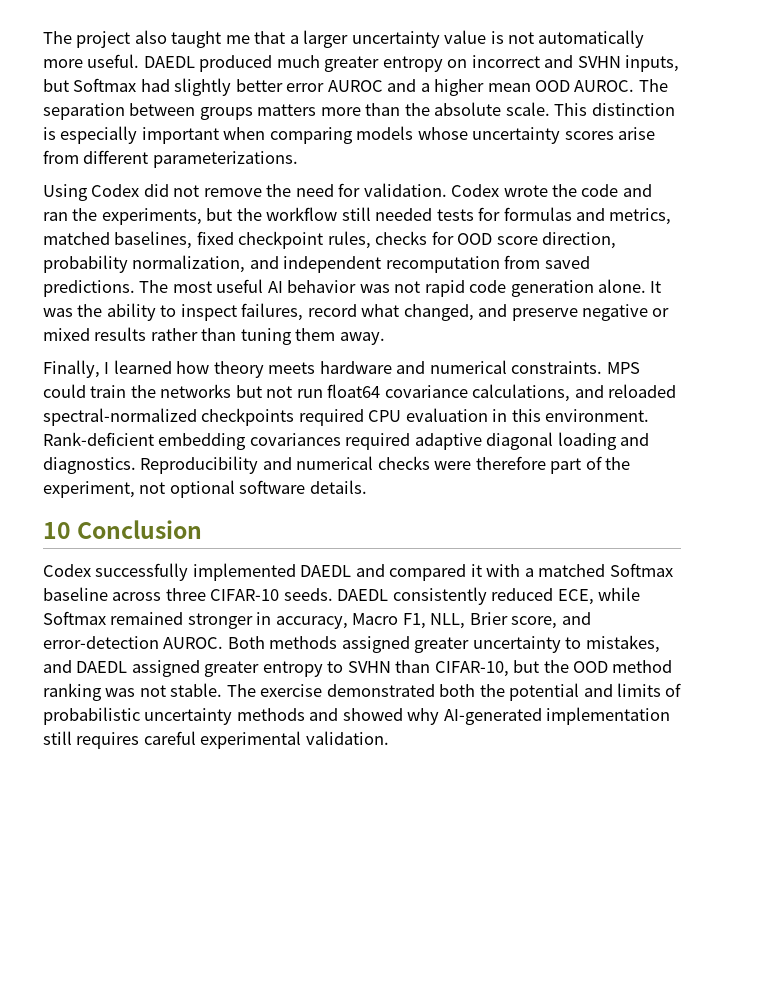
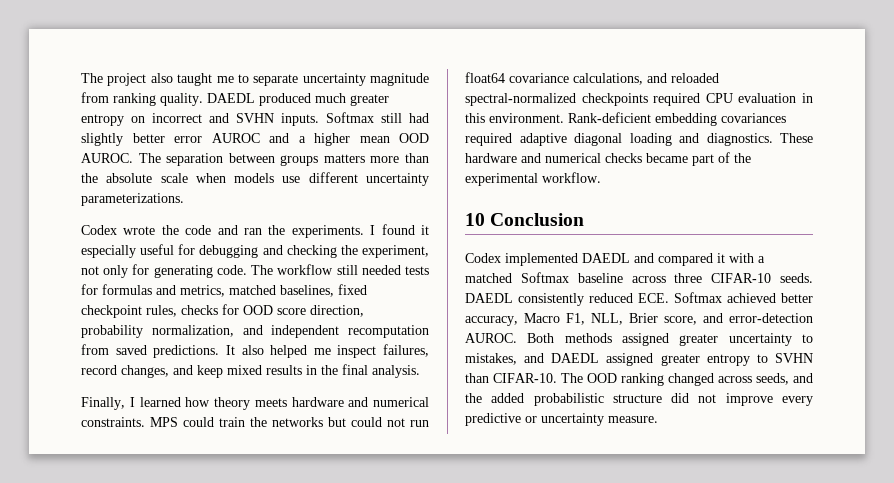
[254,30,645,48] [43,54,140,68] that a larger uncertainty value is not automatically more useful. -> [237,73,429,86] [81,92,203,106] to separate uncertainty magnitude from ranking quality.
[625,55,680,72] [43,78,137,92] inputs, but Softmax -> [281,112,402,126] inputs. Softmax still
[505,102,675,116] [43,126,656,144] [43,150,298,168] [43,183,447,201] scale. This distinction is especially important when comparing models whose uncertainty scores arise from different parameterizations. // Using Codex did not remove the need for validation. -> [160,172,429,186] [81,193,184,206] scale when models use different uncertainty parameterizations. //
[101,208,262,225] experiments, but the -> [291,224,429,238] [81,244,429,258] [81,264,274,278] experiments. I found it especially useful for debugging and checking the experiment, not only for generating code. The
[139,279,662,297] [43,303,670,321] [43,327,385,345] The most useful AI behavior was not rapid code generation alone. It was the ability to inspect failures, record what changed, and preserve negative or mixed results rather than tuning them away. -> [225,344,429,358] [81,364,420,378] It also helped me inspect failures, record changes, and keep mixed results in the final analysis.
(262, 391) none -> [351,417,382,427] could
[140,456,259,474] Reproducibility -> [780,133,813,143] [465,153,517,163] These hardware
[434,456,546,470] were therefore -> [646,153,688,163] became
[43,480,367,498] experiment, not optional software details. -> [465,172,601,186] experimental workflow.
[95,563,189,581] successfully -> (501, 258) none
[557,587,641,605] [43,611,272,629] ECE, while Softmax remained stronger in -> [638,292,813,303] ECE. Softmax achieved better
[434,660,673,677] [43,683,682,701] [43,707,671,725] [43,731,389,749] CIFAR-10, but the OOD method ranking was not stable. The exercise demonstrated both the potential and limits of probabilistic uncertainty methods and showed why AI-generated implementation still requires careful experimental validation. -> [493,373,813,386] [465,393,813,406] [465,413,658,426] CIFAR-10. The OOD ranking changed across seeds, and the added probabilistic structure did not improve every predictive or uncertainty measure.

